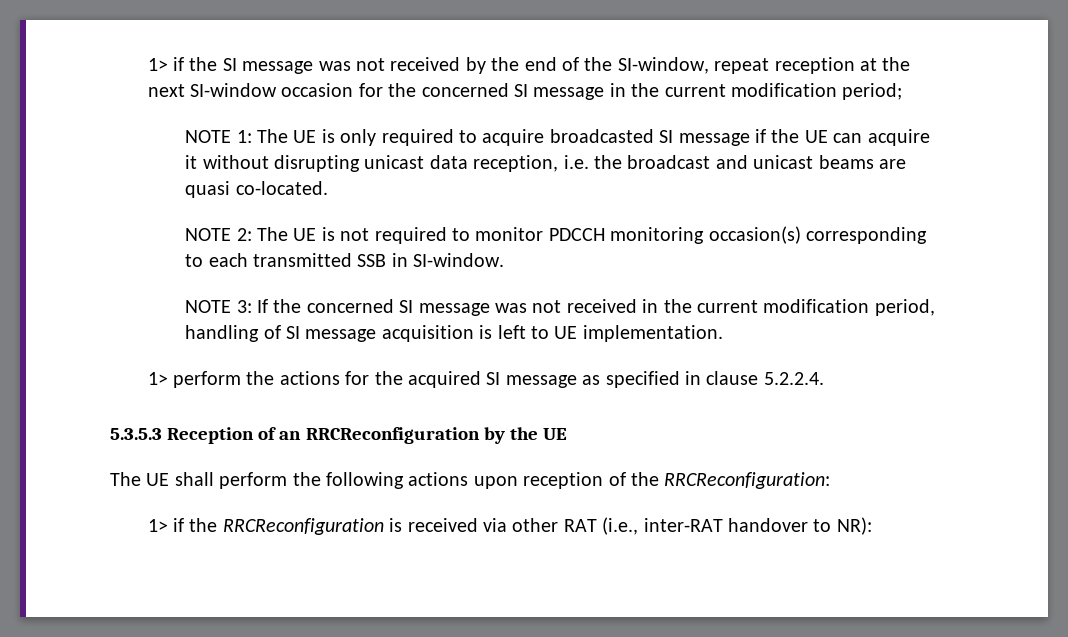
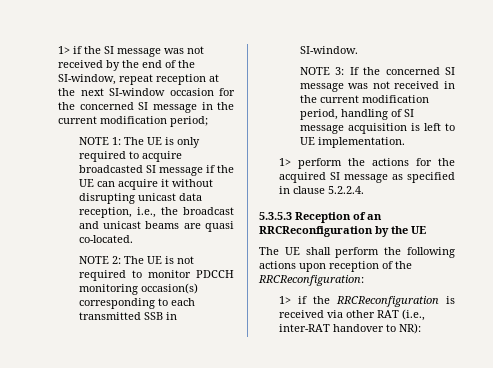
[563,155,589,169] i.e. -> [136,207,156,218] i.e.,

